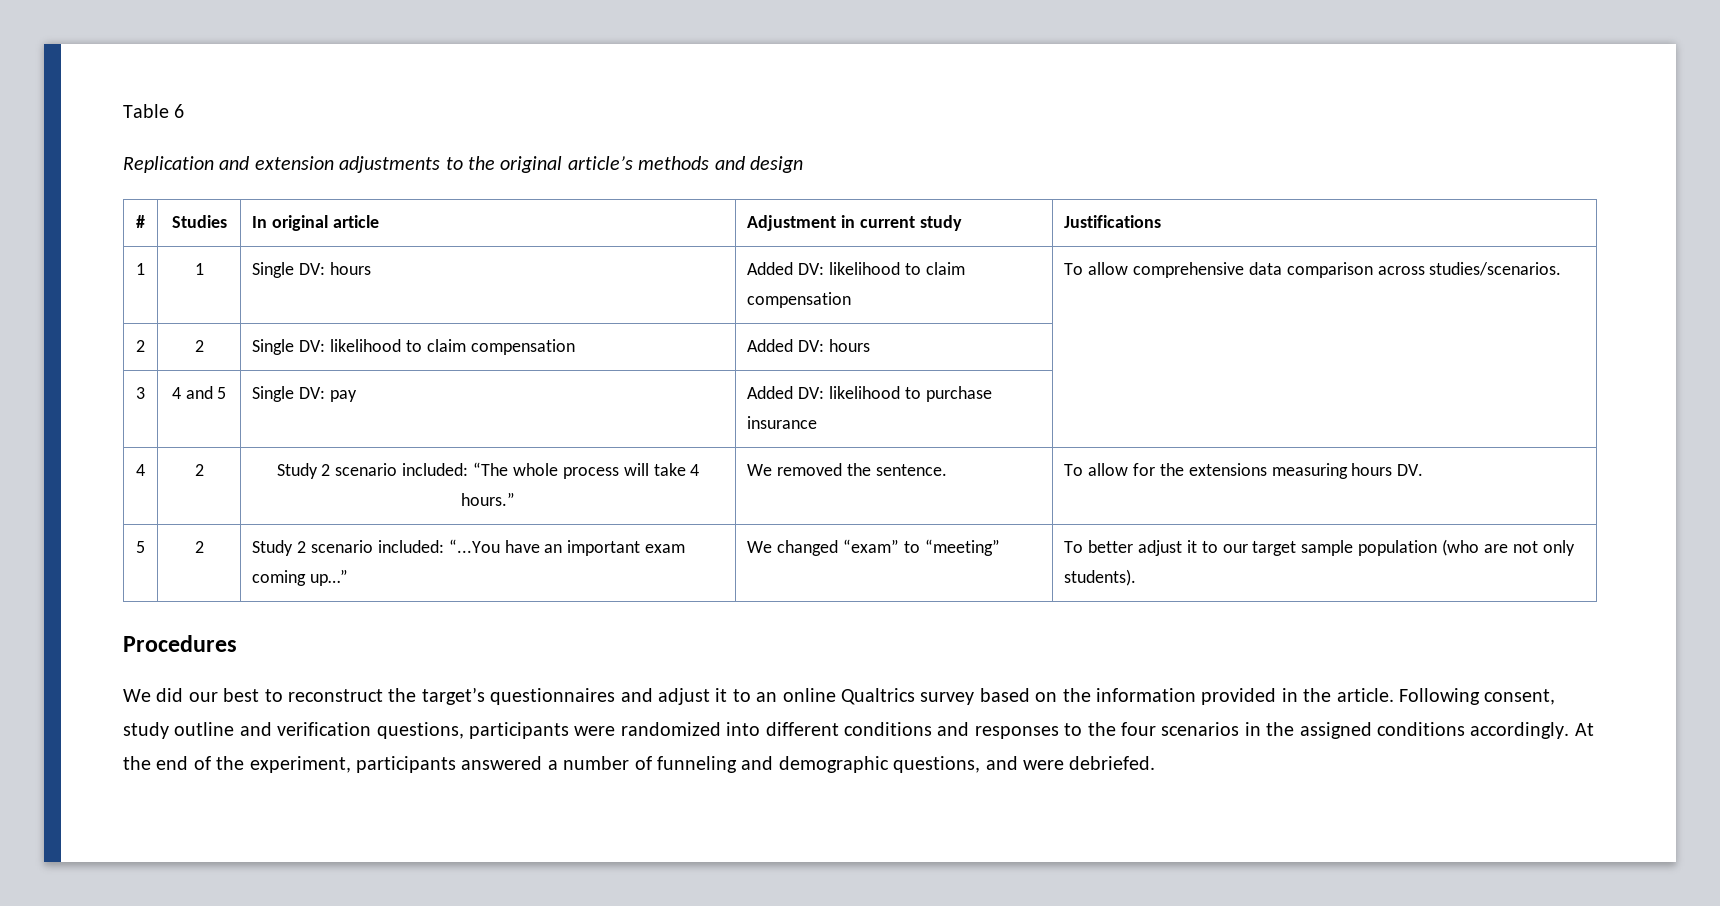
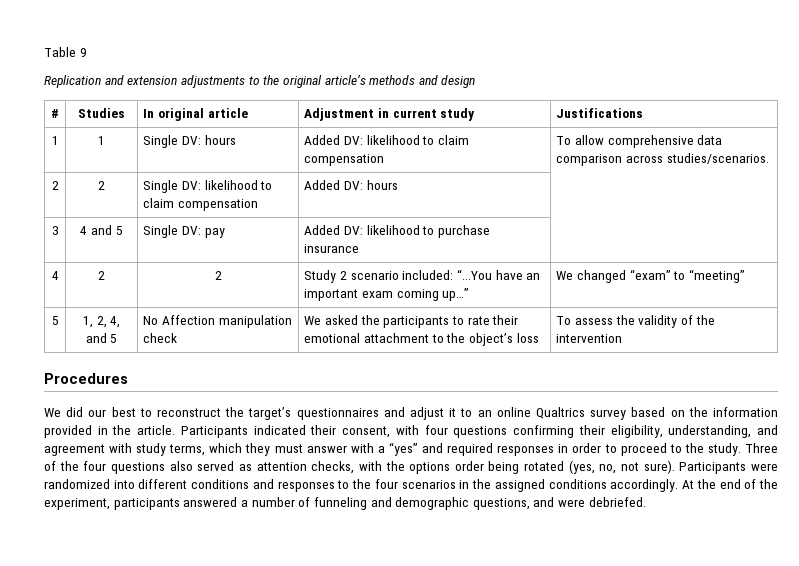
[174,104,185,118] 6 -> [79,48,87,57] 9
[276,462,700,479] [461,492,515,506] [747,463,947,476] [1064,463,1424,479] [136,541,145,553] | Study 2 scenario included: “The whole process will take 4 hours.” | We removed the sentence. | To allow for the extensions measuring hours DV. // 5 -> (105, 275) none
[1064,539,1575,556] [1064,569,1137,586] | To better adjust it to our target sample population (who are not only students). -> [51,316,59,325] [82,316,121,328] [85,333,118,343] [143,315,292,328] [143,333,178,343] [304,315,519,328] [304,333,539,346] [556,315,715,328] [556,334,623,343] // 5 | 1, 2, 4, and 5 | No Affection manipulation check | We asked the participants to rate their emotional attachment to the object’s loss | To assess the validity of the intervention
[1399,688,1556,705] [123,722,569,739] Following consent, study outline and verification questions, participants -> [180,425,779,438] [44,442,778,456] [44,460,747,474] Participants indicated their consent, with four questions confirming their eligibility, understanding, and agreement with study terms, which they must answer with a “yes” and required responses in order to proceed to the study. Three of the four questions also served as attention checks, with the options order being rotated (yes, no, not sure). Participants

